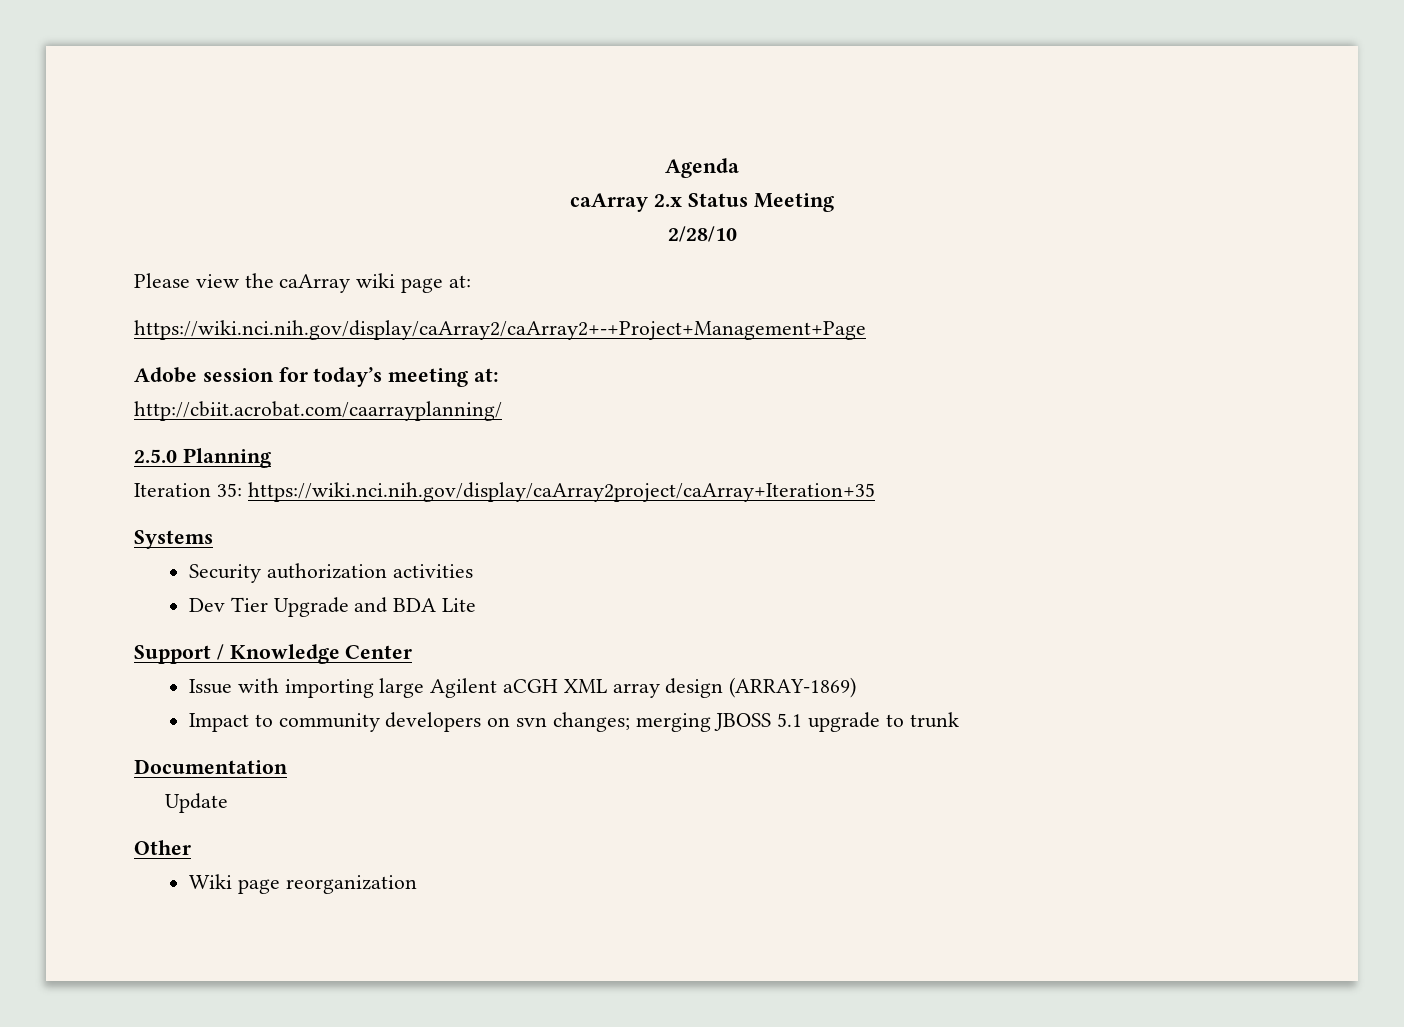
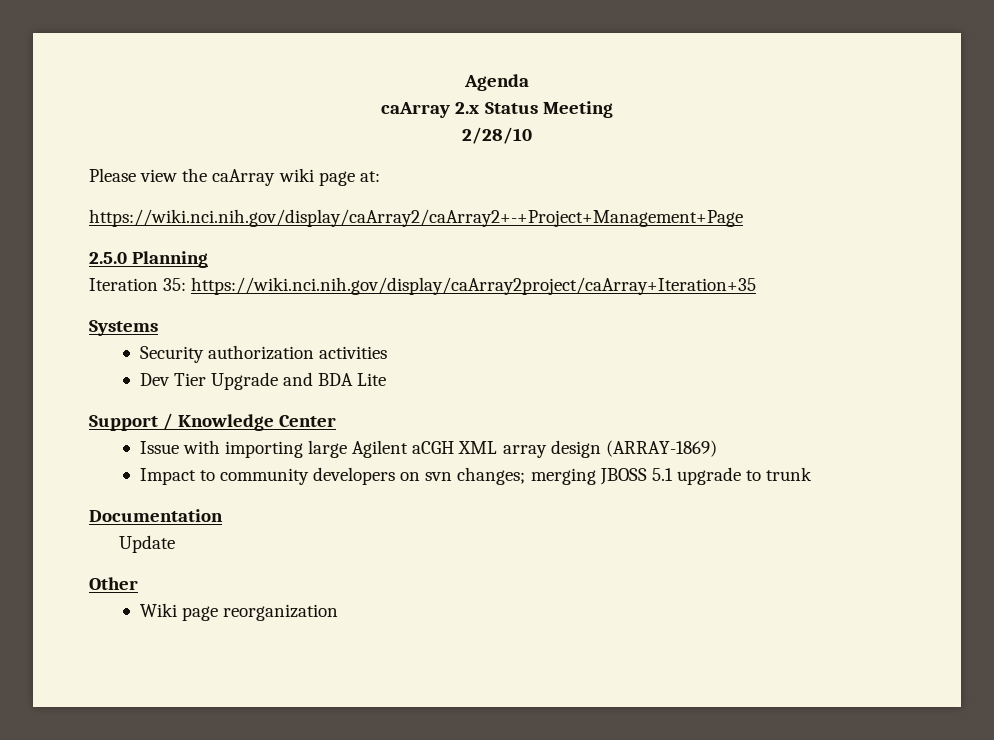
[134,367,500,387] [134,401,502,421] // Adobe session for today’s meeting at: // http://cbiit.acrobat.com/caarrayplanning/ -> (743, 218) none

